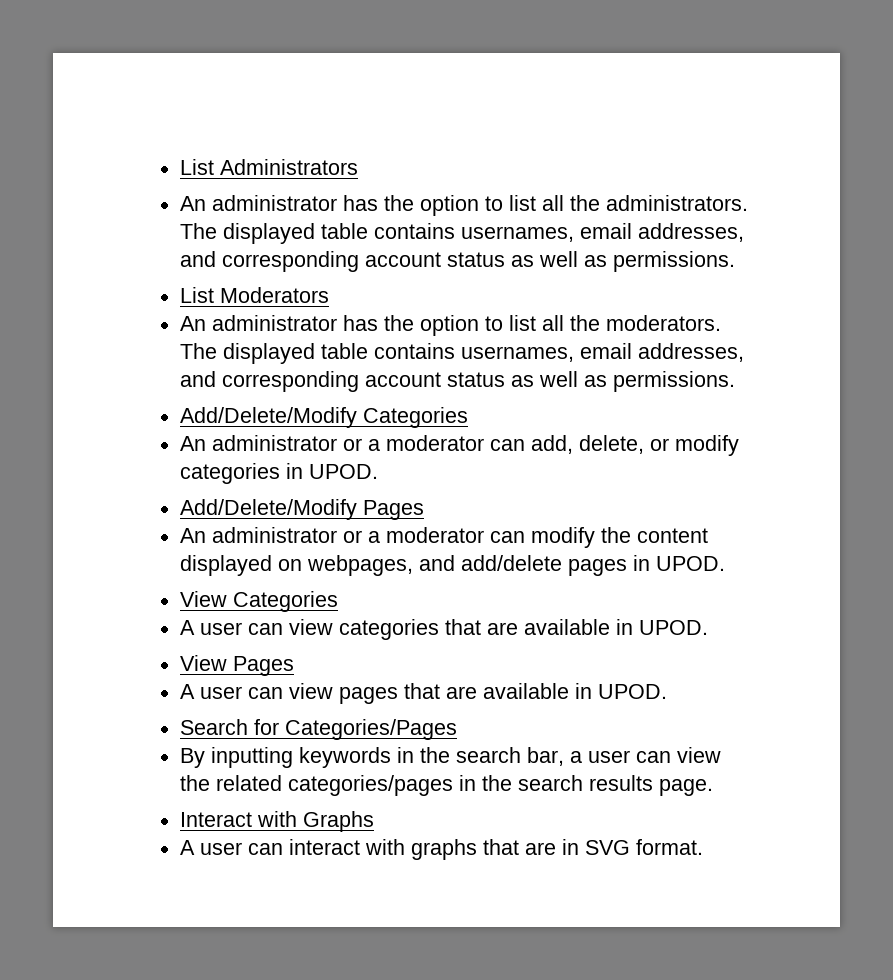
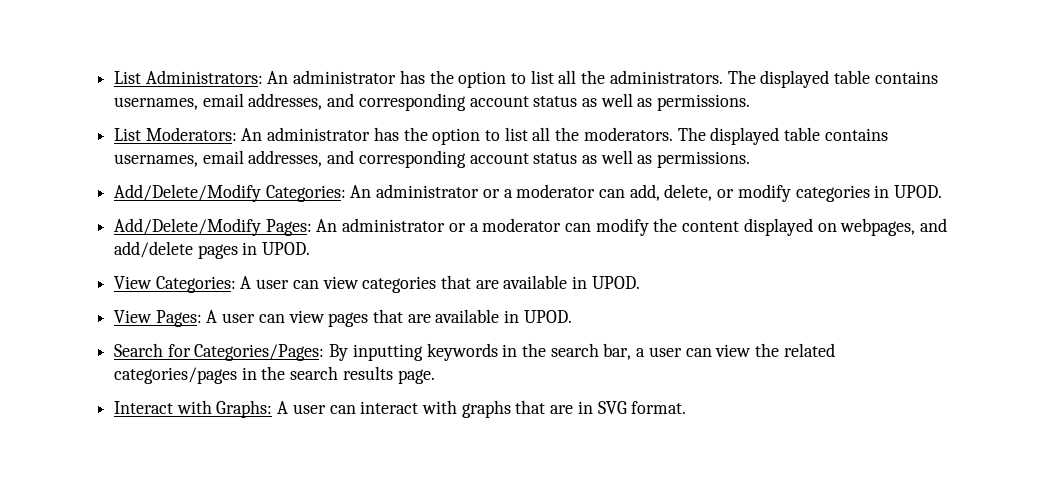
[180,159,359,175] List Administrators // -> [113,70,263,84] List Administrators:
[220,287,330,303] Moderators // -> [145,127,237,141] Moderators:
[363,407,469,428] Categories // -> [265,185,346,202] Categories:
[363,500,425,520] Pages // -> [265,219,312,236] Pages:
[233,591,339,612] Categories // -> [155,276,236,293] Categories:
[233,656,295,676] Pages // -> [155,310,202,327] Pages:
[285,719,458,740] Categories/Pages // -> [194,344,325,361] Categories/Pages:
[303,811,375,832] Graphs // -> [216,400,273,418] Graphs:

